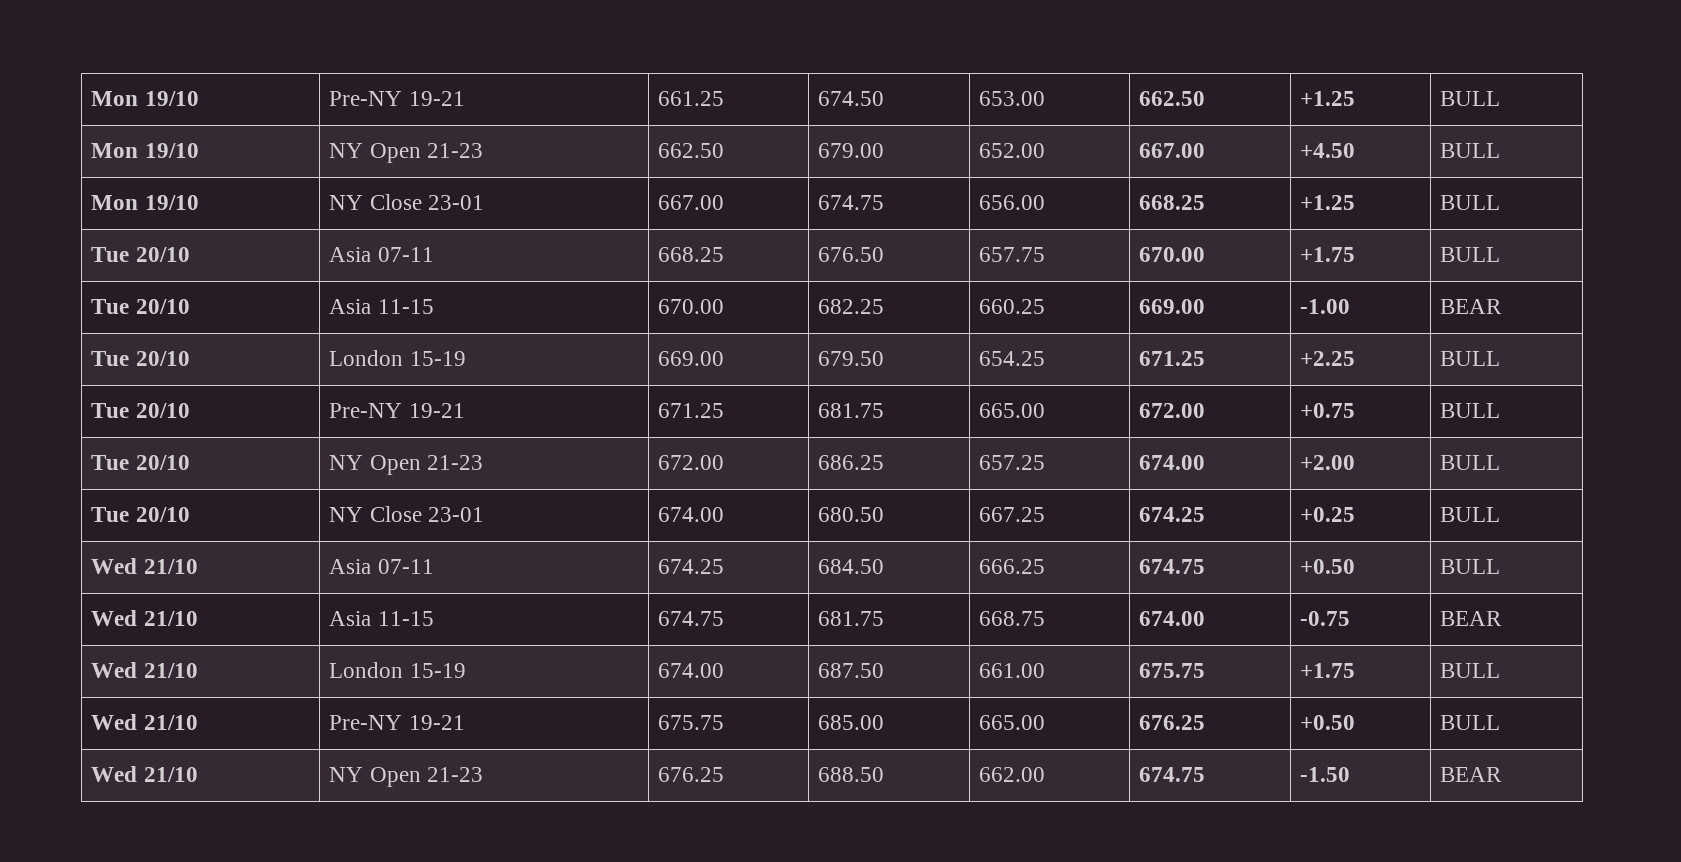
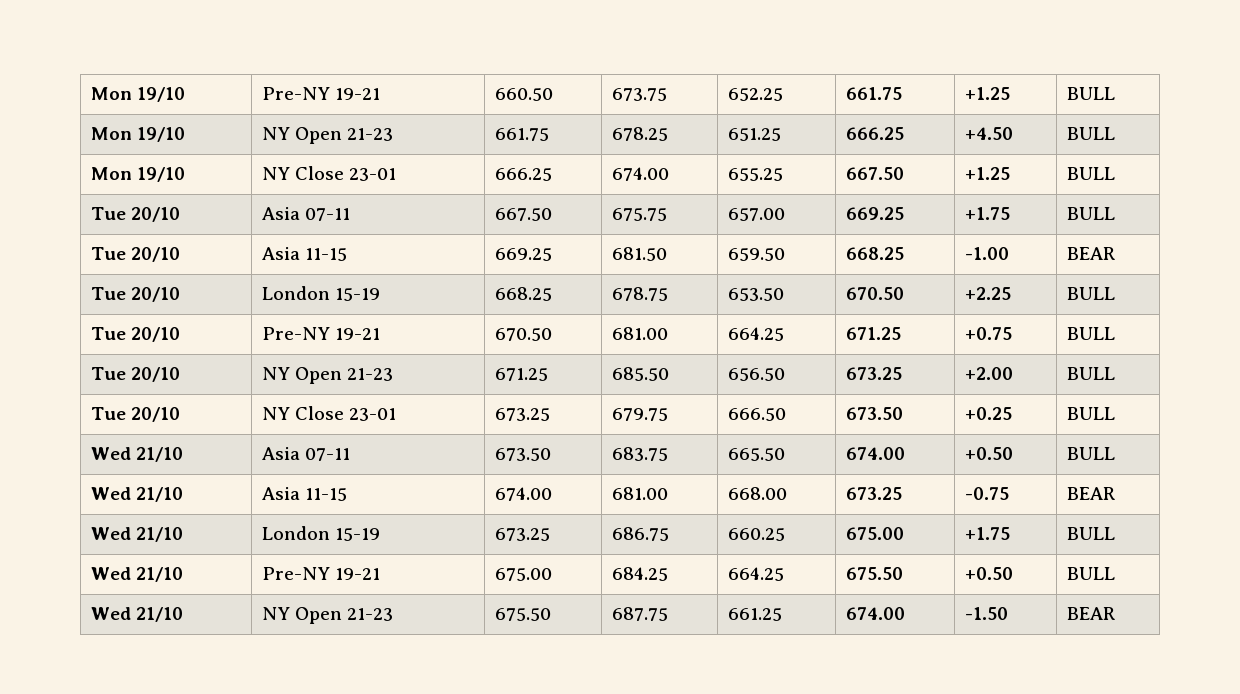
[658,91,725,106] [818,91,885,106] [979,91,1046,106] [1139,91,1206,106] 661.25 | 674.50 | 653.00 | 662.50 -> [494,88,553,101] [611,88,667,101] [727,88,783,101] [845,87,902,100] 660.50 | 673.75 | 652.25 | 661.75
[658,143,725,158] [818,143,885,158] [979,143,1046,158] [1139,143,1206,158] 662.50 | 679.00 | 652.00 | 667.00 -> [494,128,549,141] [611,127,668,141] [727,128,781,141] [845,127,904,140] 661.75 | 678.25 | 651.25 | 666.25
[658,195,725,210] [818,195,885,210] [979,195,1046,210] [1139,195,1206,210] 667.00 | 674.75 | 656.00 | 668.25 -> [494,168,552,181] [611,167,669,181] [727,168,783,181] [845,167,904,180] 666.25 | 674.00 | 655.25 | 667.50
[658,247,725,262] [818,247,885,262] [979,247,1046,262] [1139,247,1206,262] 668.25 | 676.50 | 657.75 | 670.00 -> [494,208,552,221] [611,208,667,221] [727,208,785,221] [845,207,904,220] 667.50 | 675.75 | 657.00 | 669.25
[658,299,725,314] [818,299,885,314] [979,299,1046,314] [1139,299,1206,314] 670.00 | 682.25 | 660.25 | 669.00 -> [494,248,552,261] [611,247,667,261] [727,248,785,261] [845,247,904,260] 669.25 | 681.50 | 659.50 | 668.25
[658,351,725,366] [818,351,885,366] [979,351,1046,366] [1139,351,1206,366] 669.00 | 679.50 | 654.25 | 671.25 -> [494,287,552,301] [611,287,668,301] [727,288,784,301] [845,287,904,300] 668.25 | 678.75 | 653.50 | 670.50
[658,403,725,418] [818,403,885,418] [979,403,1046,418] [1139,403,1206,418] 671.25 | 681.75 | 665.00 | 672.00 -> [494,328,552,341] [611,327,668,340] [727,327,784,341] [845,327,901,340] 670.50 | 681.00 | 664.25 | 671.25
[658,455,725,470] [818,455,885,470] [979,455,1046,470] [1139,455,1206,470] 672.00 | 686.25 | 657.25 | 674.00 -> [494,368,548,381] [611,367,669,381] [727,368,785,381] [845,367,902,380] 671.25 | 685.50 | 656.50 | 673.25
[658,507,725,522] [818,507,885,522] [979,507,1046,522] [1139,507,1206,522] 674.00 | 680.50 | 667.25 | 674.25 -> [494,408,550,421] [611,408,668,421] [727,408,786,421] [845,407,903,420] 673.25 | 679.75 | 666.50 | 673.50
[658,559,725,574] [818,559,885,574] [979,559,1046,574] [1139,559,1206,574] 674.25 | 684.50 | 666.25 | 674.75 -> [494,448,551,461] [611,447,668,461] [727,448,785,461] [845,447,905,460] 673.50 | 683.75 | 665.50 | 674.00
[658,611,725,626] [818,611,885,626] [979,611,1046,626] [1139,611,1206,626] 674.75 | 681.75 | 668.75 | 674.00 -> [494,487,552,501] [611,487,668,500] [727,487,787,500] [845,487,902,500] 674.00 | 681.00 | 668.00 | 673.25
[658,663,725,678] [818,663,885,678] [979,663,1046,678] [1139,663,1206,678] 674.00 | 687.50 | 661.00 | 675.75 -> [494,528,550,541] [611,527,669,541] [727,528,785,541] [845,527,904,540] 673.25 | 686.75 | 660.25 | 675.00
[658,715,725,730] [818,715,885,730] [979,715,1046,730] [1139,715,1206,730] 675.75 | 685.00 | 665.00 | 676.25 -> [494,568,552,581] [611,567,668,581] [727,567,784,581] [845,567,903,580] 675.00 | 684.25 | 664.25 | 675.50
[658,767,725,782] [818,767,885,782] [979,767,1046,782] [1139,767,1206,782] 676.25 | 688.50 | 662.00 | 674.75 -> [494,608,551,621] [611,607,668,621] [727,608,782,621] [845,607,905,620] 675.50 | 687.75 | 661.25 | 674.00

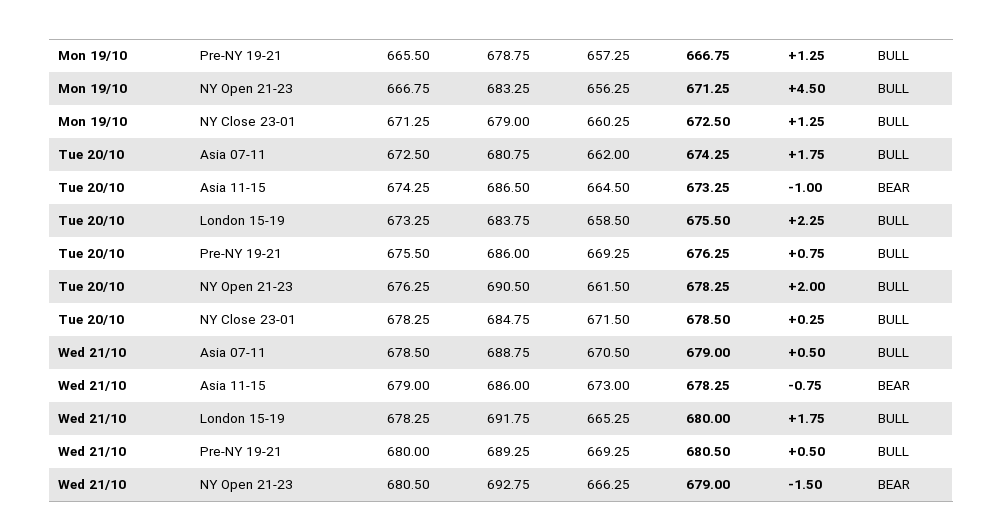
[494,88,553,101] [611,88,667,101] [727,88,783,101] [845,87,902,100] 660.50 | 673.75 | 652.25 | 661.75 -> [387,51,431,60] [487,51,531,60] [587,51,631,60] [686,51,731,60] 665.50 | 678.75 | 657.25 | 666.75
[494,128,549,141] [611,127,668,141] [727,128,781,141] [845,127,904,140] 661.75 | 678.25 | 651.25 | 666.25 -> [387,84,431,93] [487,84,531,93] [587,84,631,93] [686,84,731,93] 666.75 | 683.25 | 656.25 | 671.25
[494,168,552,181] [611,167,669,181] [727,168,783,181] [845,167,904,180] 666.25 | 674.00 | 655.25 | 667.50 -> [387,117,431,126] [487,117,531,126] [587,117,631,126] [686,117,731,126] 671.25 | 679.00 | 660.25 | 672.50
[494,208,552,221] [611,208,667,221] [727,208,785,221] [845,207,904,220] 667.50 | 675.75 | 657.00 | 669.25 -> [387,150,431,159] [487,150,531,159] [587,150,631,159] [686,150,731,159] 672.50 | 680.75 | 662.00 | 674.25
[494,248,552,261] [611,247,667,261] [727,248,785,261] [845,247,904,260] 669.25 | 681.50 | 659.50 | 668.25 -> [387,183,431,192] [487,183,531,192] [587,183,631,192] [686,183,731,192] 674.25 | 686.50 | 664.50 | 673.25
[494,287,552,301] [611,287,668,301] [727,288,784,301] [845,287,904,300] 668.25 | 678.75 | 653.50 | 670.50 -> [387,216,431,225] [487,216,531,225] [587,216,631,225] [686,216,731,225] 673.25 | 683.75 | 658.50 | 675.50
[494,328,552,341] [611,327,668,340] [727,327,784,341] [845,327,901,340] 670.50 | 681.00 | 664.25 | 671.25 -> [387,249,431,258] [487,249,531,258] [587,249,631,258] [686,249,731,258] 675.50 | 686.00 | 669.25 | 676.25
[494,368,548,381] [611,367,669,381] [727,368,785,381] [845,367,902,380] 671.25 | 685.50 | 656.50 | 673.25 -> [387,282,431,291] [487,282,531,291] [587,282,631,291] [686,282,731,291] 676.25 | 690.50 | 661.50 | 678.25
[494,408,550,421] [611,408,668,421] [727,408,786,421] [845,407,903,420] 673.25 | 679.75 | 666.50 | 673.50 -> [387,315,431,324] [487,315,531,324] [587,315,631,324] [686,315,731,324] 678.25 | 684.75 | 671.50 | 678.50
[494,448,551,461] [611,447,668,461] [727,448,785,461] [845,447,905,460] 673.50 | 683.75 | 665.50 | 674.00 -> [387,348,431,357] [487,348,531,357] [587,348,631,357] [686,348,731,357] 678.50 | 688.75 | 670.50 | 679.00
[494,487,552,501] [611,487,668,500] [727,487,787,500] [845,487,902,500] 674.00 | 681.00 | 668.00 | 673.25 -> [387,381,431,390] [487,381,531,390] [587,381,631,390] [686,381,731,390] 679.00 | 686.00 | 673.00 | 678.25
[494,528,550,541] [611,527,669,541] [727,528,785,541] [845,527,904,540] 673.25 | 686.75 | 660.25 | 675.00 -> [387,414,431,423] [487,414,531,423] [587,414,631,423] [686,414,731,423] 678.25 | 691.75 | 665.25 | 680.00
[494,568,552,581] [611,567,668,581] [727,567,784,581] [845,567,903,580] 675.00 | 684.25 | 664.25 | 675.50 -> [387,447,431,456] [487,447,531,456] [587,447,631,456] [686,447,731,456] 680.00 | 689.25 | 669.25 | 680.50
[494,608,551,621] [611,607,668,621] [727,608,782,621] [845,607,905,620] 675.50 | 687.75 | 661.25 | 674.00 -> [387,480,431,489] [487,480,531,489] [587,480,631,489] [686,480,731,489] 680.50 | 692.75 | 666.25 | 679.00

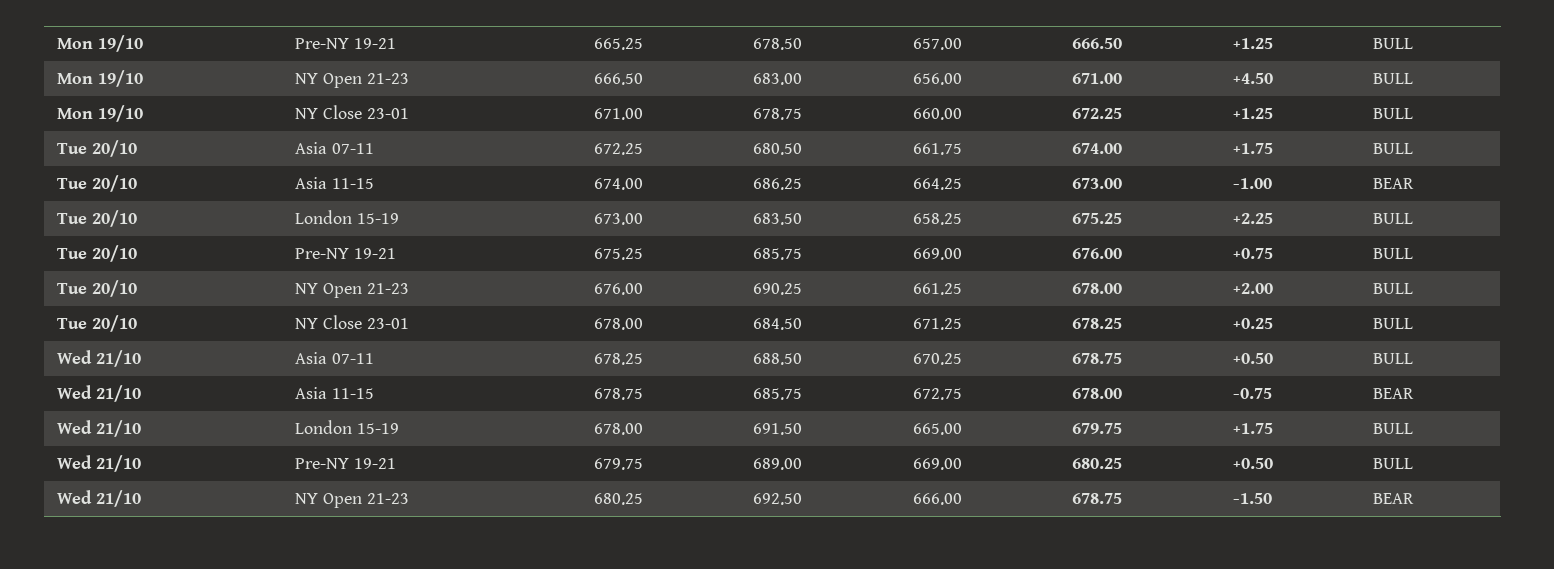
[387,51,431,60] [487,51,531,60] [587,51,631,60] [686,51,731,60] 665.50 | 678.75 | 657.25 | 666.75 -> [594,38,644,50] [753,38,803,50] [913,38,963,50] [1072,38,1123,49] 665.25 | 678.50 | 657.00 | 666.50
[387,84,431,93] [487,84,531,93] [587,84,631,93] [686,84,731,93] 666.75 | 683.25 | 656.25 | 671.25 -> [594,73,644,85] [753,73,803,85] [913,73,963,85] [1072,73,1123,84] 666.50 | 683.00 | 656.00 | 671.00
[387,117,431,126] [487,117,531,126] [587,117,631,126] [686,117,731,126] 671.25 | 679.00 | 660.25 | 672.50 -> [594,108,644,120] [753,108,803,120] [913,108,963,120] [1072,108,1123,119] 671.00 | 678.75 | 660.00 | 672.25
[387,150,431,159] [487,150,531,159] [587,150,631,159] [686,150,731,159] 672.50 | 680.75 | 662.00 | 674.25 -> [594,143,644,155] [753,143,803,155] [913,143,963,155] [1072,143,1123,154] 672.25 | 680.50 | 661.75 | 674.00
[387,183,431,192] [487,183,531,192] [587,183,631,192] [686,183,731,192] 674.25 | 686.50 | 664.50 | 673.25 -> [594,178,644,190] [753,178,803,190] [913,178,963,190] [1072,178,1123,189] 674.00 | 686.25 | 664.25 | 673.00
[387,216,431,225] [487,216,531,225] [587,216,631,225] [686,216,731,225] 673.25 | 683.75 | 658.50 | 675.50 -> [594,213,644,225] [753,213,803,225] [913,213,963,225] [1072,213,1123,224] 673.00 | 683.50 | 658.25 | 675.25
[387,249,431,258] [487,249,531,258] [587,249,631,258] [686,249,731,258] 675.50 | 686.00 | 669.25 | 676.25 -> [594,248,644,260] [753,248,803,260] [913,248,963,260] [1072,248,1123,259] 675.25 | 685.75 | 669.00 | 676.00
[387,282,431,291] [487,282,531,291] [587,282,631,291] [686,282,731,291] 676.25 | 690.50 | 661.50 | 678.25 -> [594,283,644,295] [753,283,803,295] [913,283,963,295] [1072,283,1123,294] 676.00 | 690.25 | 661.25 | 678.00
[387,315,431,324] [487,315,531,324] [587,315,631,324] [686,315,731,324] 678.25 | 684.75 | 671.50 | 678.50 -> [594,318,644,330] [753,318,803,330] [913,318,963,330] [1072,318,1123,329] 678.00 | 684.50 | 671.25 | 678.25
[387,348,431,357] [487,348,531,357] [587,348,631,357] [686,348,731,357] 678.50 | 688.75 | 670.50 | 679.00 -> [594,353,644,365] [753,353,803,365] [913,353,963,365] [1072,353,1123,364] 678.25 | 688.50 | 670.25 | 678.75
[387,381,431,390] [487,381,531,390] [587,381,631,390] [686,381,731,390] 679.00 | 686.00 | 673.00 | 678.25 -> [594,388,644,400] [753,388,803,400] [913,388,963,400] [1072,388,1123,399] 678.75 | 685.75 | 672.75 | 678.00
[387,414,431,423] [487,414,531,423] [587,414,631,423] [686,414,731,423] 678.25 | 691.75 | 665.25 | 680.00 -> [594,423,644,435] [753,423,803,435] [913,423,963,435] [1072,423,1123,434] 678.00 | 691.50 | 665.00 | 679.75
[387,447,431,456] [487,447,531,456] [587,447,631,456] [686,447,731,456] 680.00 | 689.25 | 669.25 | 680.50 -> [594,458,644,470] [753,458,803,470] [913,458,963,470] [1072,458,1123,469] 679.75 | 689.00 | 669.00 | 680.25
[387,480,431,489] [487,480,531,489] [587,480,631,489] [686,480,731,489] 680.50 | 692.75 | 666.25 | 679.00 -> [594,493,644,505] [753,493,803,505] [913,493,963,505] [1072,493,1123,504] 680.25 | 692.50 | 666.00 | 678.75

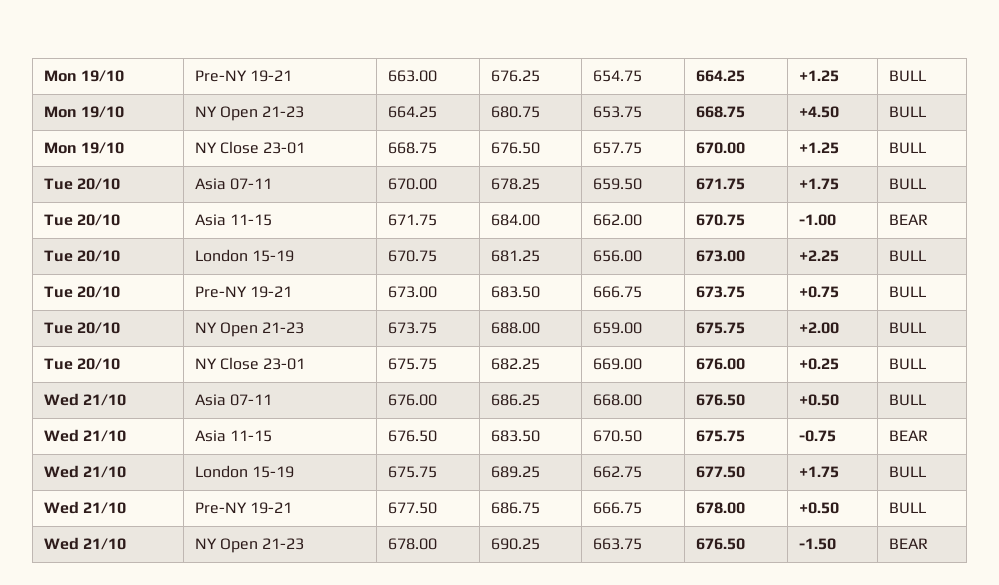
[594,38,644,50] [753,38,803,50] [913,38,963,50] [1072,38,1123,49] 665.25 | 678.50 | 657.00 | 666.50 -> [387,70,437,82] [490,70,540,82] [592,70,642,82] [695,70,745,82] 663.00 | 676.25 | 654.75 | 664.25
[594,73,644,85] [753,73,803,85] [913,73,963,85] [1072,73,1123,84] 666.50 | 683.00 | 656.00 | 671.00 -> [387,106,437,118] [490,106,540,118] [592,106,642,118] [695,106,745,118] 664.25 | 680.75 | 653.75 | 668.75
[594,108,644,120] [753,108,803,120] [913,108,963,120] [1072,108,1123,119] 671.00 | 678.75 | 660.00 | 672.25 -> [387,142,437,154] [490,142,540,154] [592,142,642,154] [695,142,745,154] 668.75 | 676.50 | 657.75 | 670.00
[594,143,644,155] [753,143,803,155] [913,143,963,155] [1072,143,1123,154] 672.25 | 680.50 | 661.75 | 674.00 -> [387,178,437,190] [490,178,540,190] [592,178,642,190] [695,178,745,190] 670.00 | 678.25 | 659.50 | 671.75
[594,178,644,190] [753,178,803,190] [913,178,963,190] [1072,178,1123,189] 674.00 | 686.25 | 664.25 | 673.00 -> [387,214,437,226] [490,214,540,226] [592,214,642,226] [695,214,745,226] 671.75 | 684.00 | 662.00 | 670.75
[594,213,644,225] [753,213,803,225] [913,213,963,225] [1072,213,1123,224] 673.00 | 683.50 | 658.25 | 675.25 -> [387,250,437,262] [490,250,540,262] [592,250,642,262] [695,250,745,262] 670.75 | 681.25 | 656.00 | 673.00
[594,248,644,260] [753,248,803,260] [913,248,963,260] [1072,248,1123,259] 675.25 | 685.75 | 669.00 | 676.00 -> [387,286,437,298] [490,286,540,298] [592,286,642,298] [695,286,745,298] 673.00 | 683.50 | 666.75 | 673.75
[594,283,644,295] [753,283,803,295] [913,283,963,295] [1072,283,1123,294] 676.00 | 690.25 | 661.25 | 678.00 -> [387,322,437,334] [490,322,540,334] [592,322,642,334] [695,322,745,334] 673.75 | 688.00 | 659.00 | 675.75
[594,318,644,330] [753,318,803,330] [913,318,963,330] [1072,318,1123,329] 678.00 | 684.50 | 671.25 | 678.25 -> [387,358,437,370] [490,358,540,370] [592,358,642,370] [695,358,745,370] 675.75 | 682.25 | 669.00 | 676.00
[594,353,644,365] [753,353,803,365] [913,353,963,365] [1072,353,1123,364] 678.25 | 688.50 | 670.25 | 678.75 -> [387,394,437,406] [490,394,540,406] [592,394,642,406] [695,394,745,406] 676.00 | 686.25 | 668.00 | 676.50
[594,388,644,400] [753,388,803,400] [913,388,963,400] [1072,388,1123,399] 678.75 | 685.75 | 672.75 | 678.00 -> [387,430,437,442] [490,430,540,442] [592,430,642,442] [695,430,745,442] 676.50 | 683.50 | 670.50 | 675.75
[594,423,644,435] [753,423,803,435] [913,423,963,435] [1072,423,1123,434] 678.00 | 691.50 | 665.00 | 679.75 -> [387,466,437,478] [490,466,540,478] [592,466,642,478] [695,466,745,478] 675.75 | 689.25 | 662.75 | 677.50
[594,458,644,470] [753,458,803,470] [913,458,963,470] [1072,458,1123,469] 679.75 | 689.00 | 669.00 | 680.25 -> [387,502,437,514] [490,502,540,514] [592,502,642,514] [695,502,745,514] 677.50 | 686.75 | 666.75 | 678.00
[594,493,644,505] [753,493,803,505] [913,493,963,505] [1072,493,1123,504] 680.25 | 692.50 | 666.00 | 678.75 -> [387,538,437,550] [490,538,540,550] [592,538,642,550] [695,538,745,550] 678.00 | 690.25 | 663.75 | 676.50

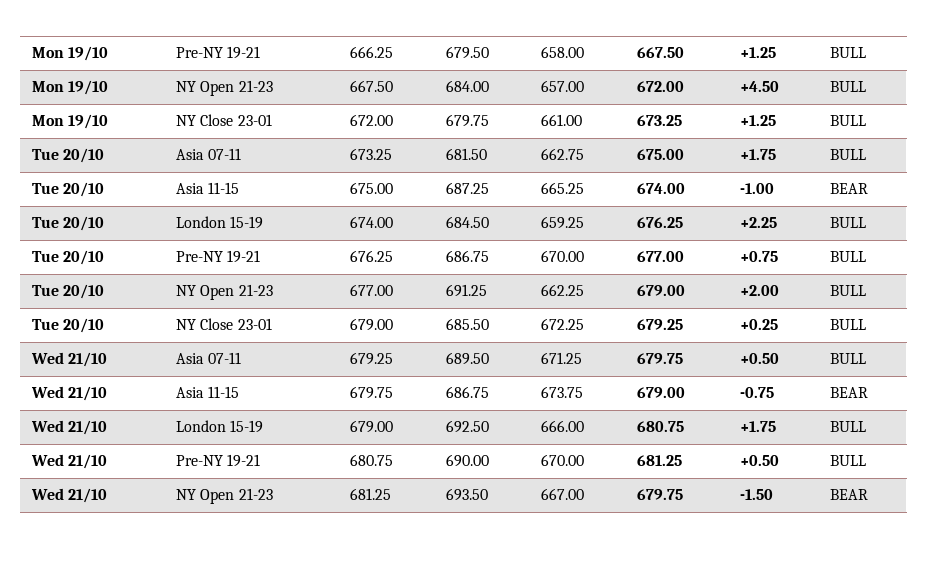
[387,70,437,82] [490,70,540,82] [592,70,642,82] [695,70,745,82] 663.00 | 676.25 | 654.75 | 664.25 -> [350,46,394,58] [446,46,490,59] [541,46,585,58] [637,47,685,58] 666.25 | 679.50 | 658.00 | 667.50
[387,106,437,118] [490,106,540,118] [592,106,642,118] [695,106,745,118] 664.25 | 680.75 | 653.75 | 668.75 -> [350,80,394,92] [446,80,490,92] [541,80,585,92] [637,81,685,92] 667.50 | 684.00 | 657.00 | 672.00
[387,142,437,154] [490,142,540,154] [592,142,642,154] [695,142,745,154] 668.75 | 676.50 | 657.75 | 670.00 -> [350,114,394,126] [446,114,490,127] [541,114,583,126] [637,115,683,126] 672.00 | 679.75 | 661.00 | 673.25
[387,178,437,190] [490,178,540,190] [592,178,642,190] [695,178,745,190] 670.00 | 678.25 | 659.50 | 671.75 -> [350,148,393,160] [446,148,488,160] [541,148,585,160] [637,149,685,160] 673.25 | 681.50 | 662.75 | 675.00
[387,214,437,226] [490,214,540,226] [592,214,642,226] [695,214,745,226] 671.75 | 684.00 | 662.00 | 670.75 -> [350,182,394,194] [446,182,490,194] [541,182,585,194] [637,183,686,194] 675.00 | 687.25 | 665.25 | 674.00
[387,250,437,262] [490,250,540,262] [592,250,642,262] [695,250,745,262] 670.75 | 681.25 | 656.00 | 673.00 -> [350,216,394,228] [446,216,490,228] [541,216,585,229] [637,217,684,228] 674.00 | 684.50 | 659.25 | 676.25
[387,286,437,298] [490,286,540,298] [592,286,642,298] [695,286,745,298] 673.00 | 683.50 | 666.75 | 673.75 -> [350,250,394,262] [446,250,490,262] [541,250,585,262] [637,251,685,262] 676.25 | 686.75 | 670.00 | 677.00
[387,322,437,334] [490,322,540,334] [592,322,642,334] [695,322,745,334] 673.75 | 688.00 | 659.00 | 675.75 -> [350,284,394,296] [446,284,488,297] [541,284,585,296] [637,285,686,296] 677.00 | 691.25 | 662.25 | 679.00
[387,358,437,370] [490,358,540,370] [592,358,642,370] [695,358,745,370] 675.75 | 682.25 | 669.00 | 676.00 -> [350,318,394,331] [446,318,490,330] [541,318,585,330] [637,319,684,330] 679.00 | 685.50 | 672.25 | 679.25
[387,394,437,406] [490,394,540,406] [592,394,642,406] [695,394,745,406] 676.00 | 686.25 | 668.00 | 676.50 -> [350,352,394,365] [446,352,490,365] [541,352,583,364] [637,353,684,364] 679.25 | 689.50 | 671.25 | 679.75
[387,430,437,442] [490,430,540,442] [592,430,642,442] [695,430,745,442] 676.50 | 683.50 | 670.50 | 675.75 -> [350,386,394,399] [446,386,490,398] [541,386,584,398] [637,387,686,398] 679.75 | 686.75 | 673.75 | 679.00
[387,466,437,478] [490,466,540,478] [592,466,642,478] [695,466,745,478] 675.75 | 689.25 | 662.75 | 677.50 -> [350,420,394,433] [446,420,490,433] [541,420,585,432] [637,421,685,432] 679.00 | 692.50 | 666.00 | 680.75
[387,502,437,514] [490,502,540,514] [592,502,642,514] [695,502,745,514] 677.50 | 686.75 | 666.75 | 678.00 -> [350,454,394,466] [446,454,490,467] [541,454,585,466] [637,455,683,466] 680.75 | 690.00 | 670.00 | 681.25
[387,538,437,550] [490,538,540,550] [592,538,642,550] [695,538,745,550] 678.00 | 690.25 | 663.75 | 676.50 -> [350,488,392,500] [446,488,489,501] [541,488,585,500] [637,489,684,500] 681.25 | 693.50 | 667.00 | 679.75

